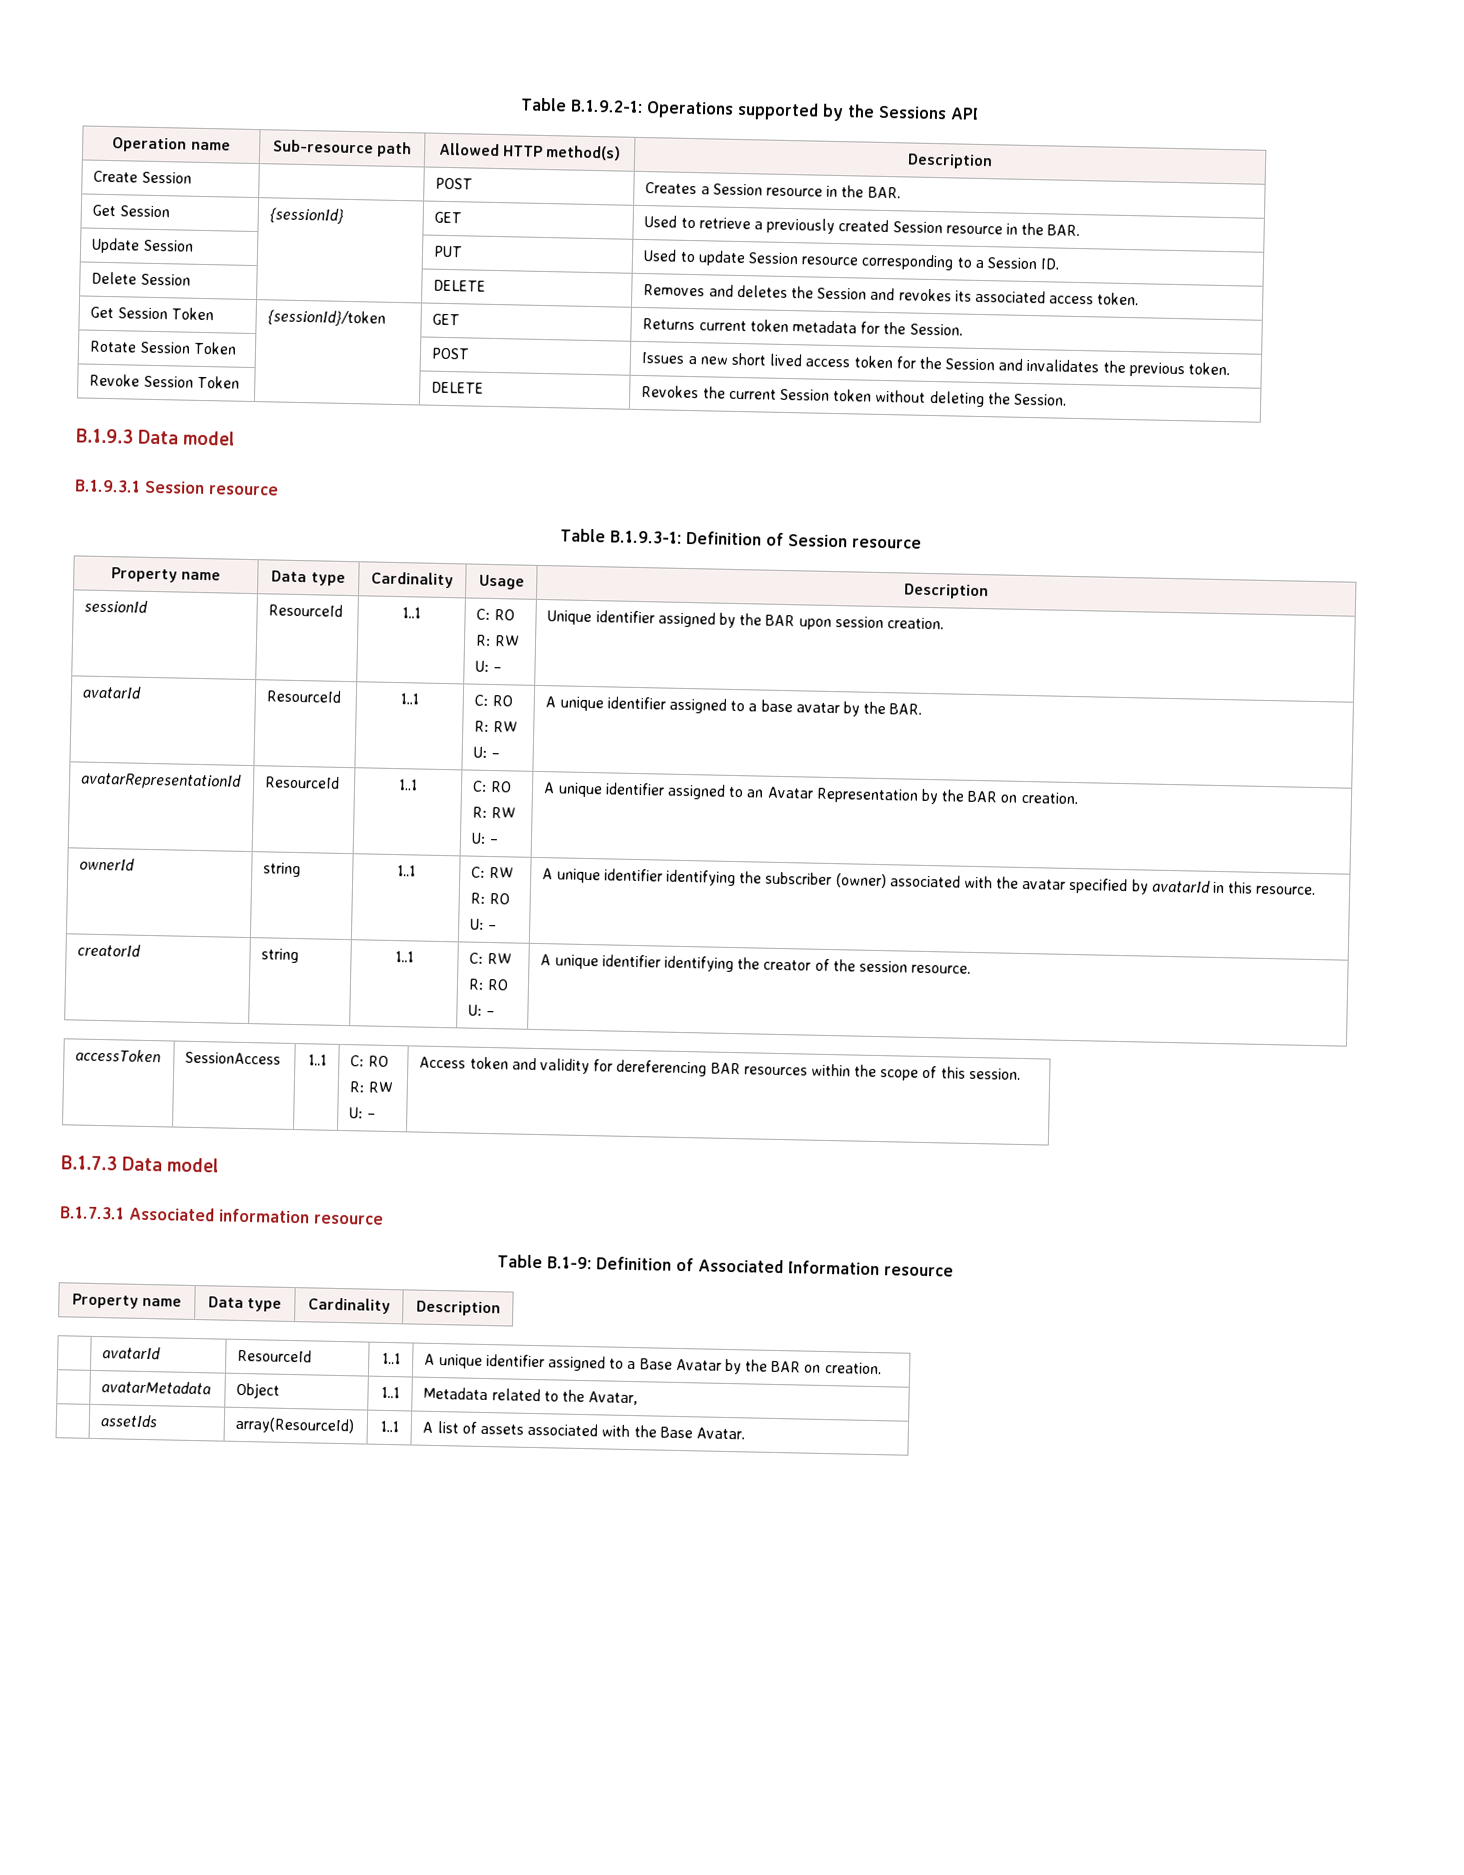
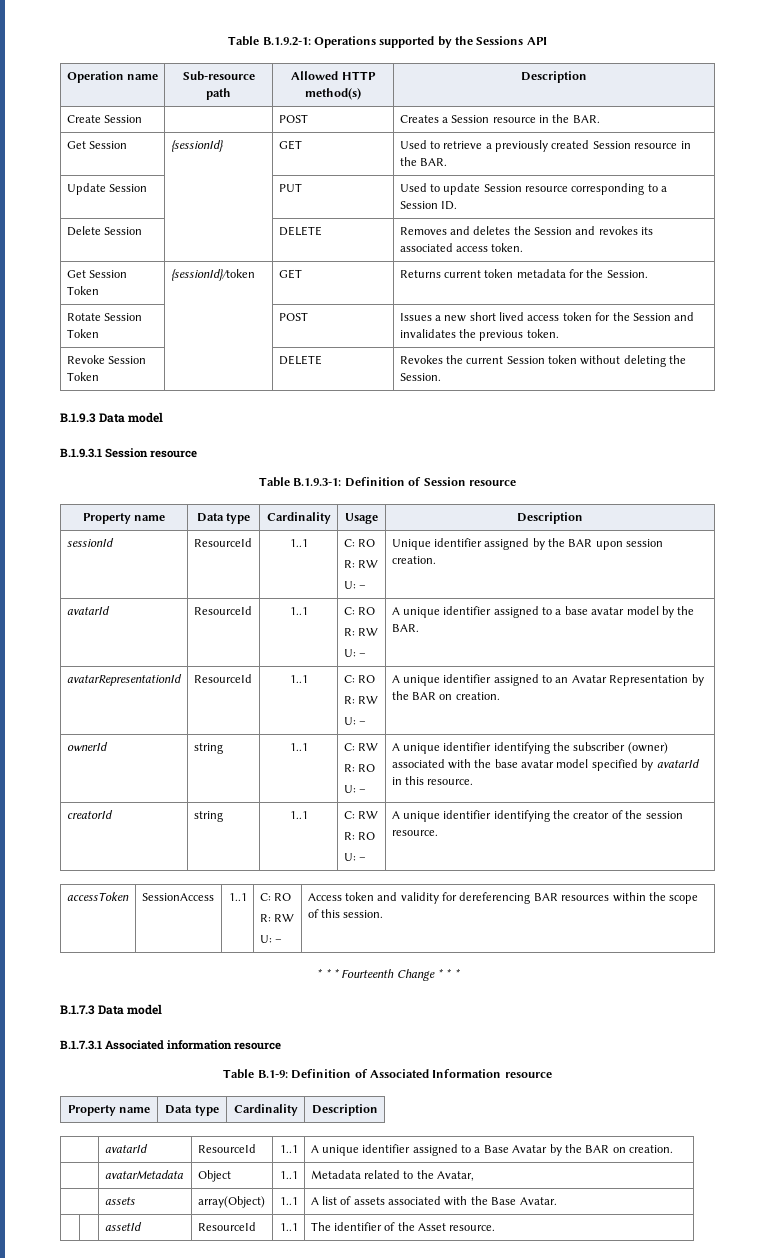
(840, 708) none -> [626,606,659,615] model
[1022,878,1067,890] avatar -> [494,759,589,768] base avatar model
(1021, 1073) none -> [316,969,461,981] // * * * Fourteenth Change * * *
[100,1414,159,1428] [235,1416,355,1435] assetIds | array(ResourceId) -> [104,1197,135,1205] [197,1196,265,1208] assets | array(Object)
(745, 1433) none -> [104,1222,142,1231] [197,1222,256,1231] [279,1223,298,1231] [310,1222,496,1231] // | | assetId | ResourceId | 1..1 | The identifier of the Asset resource.

